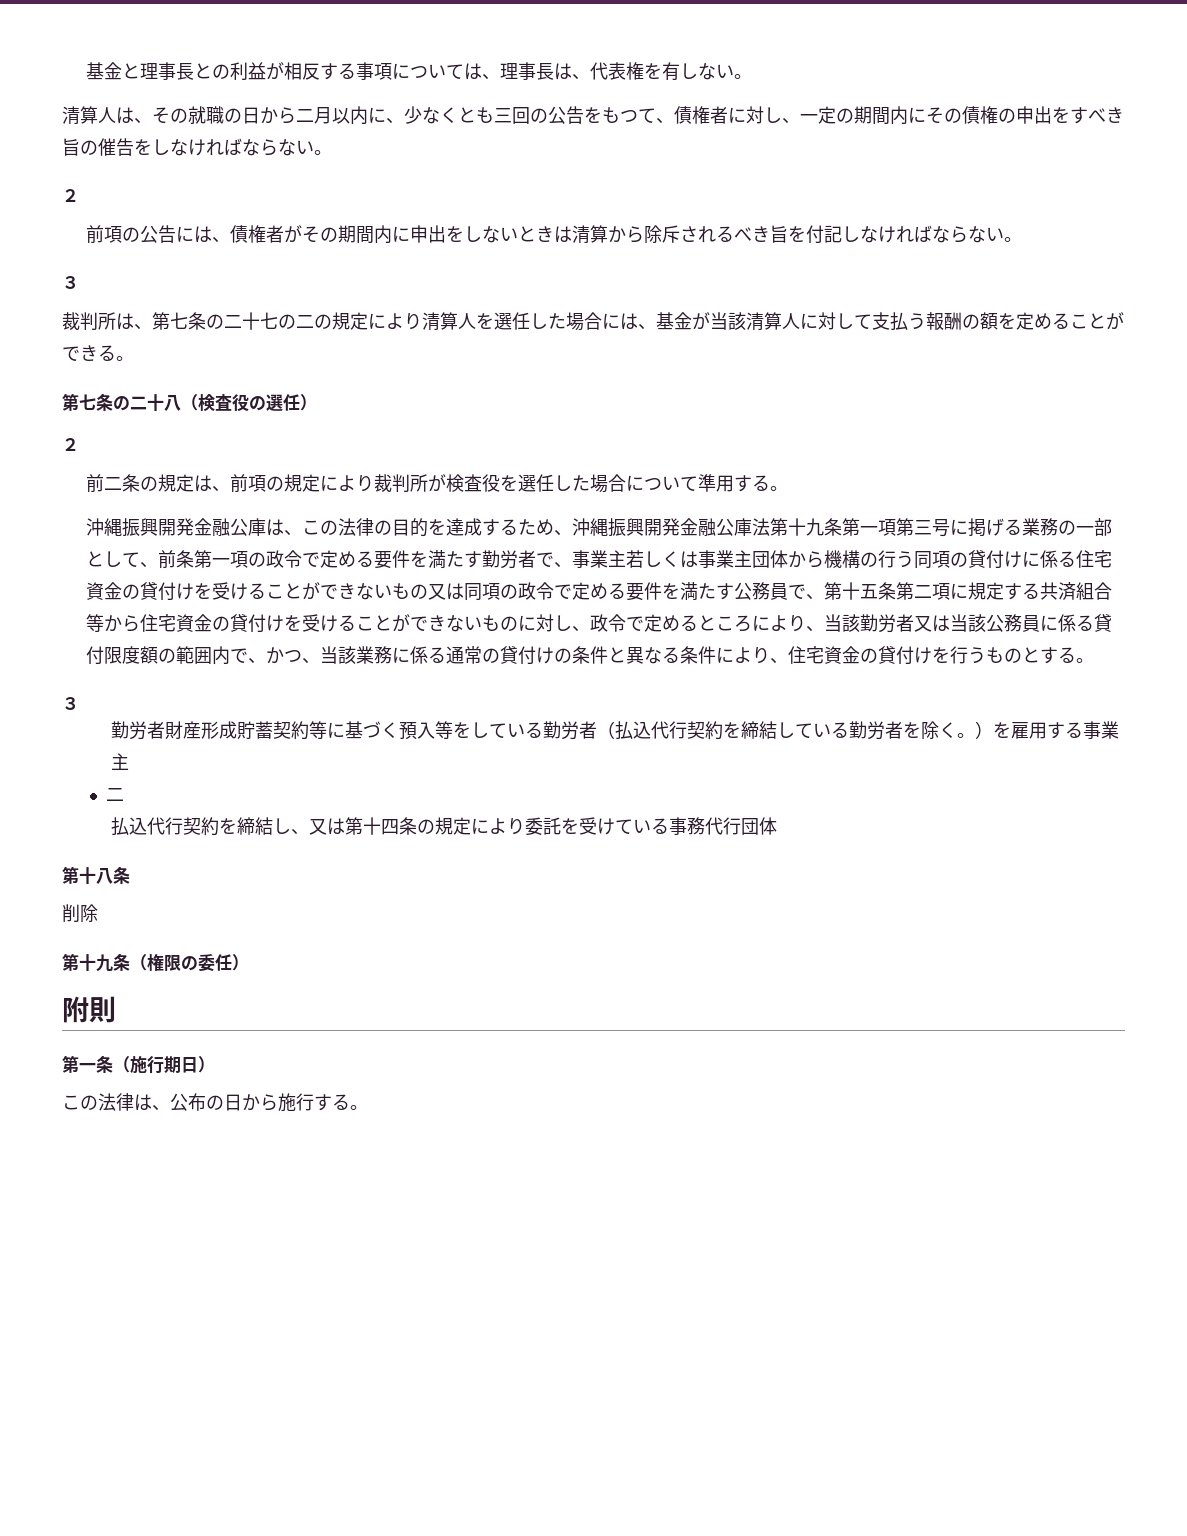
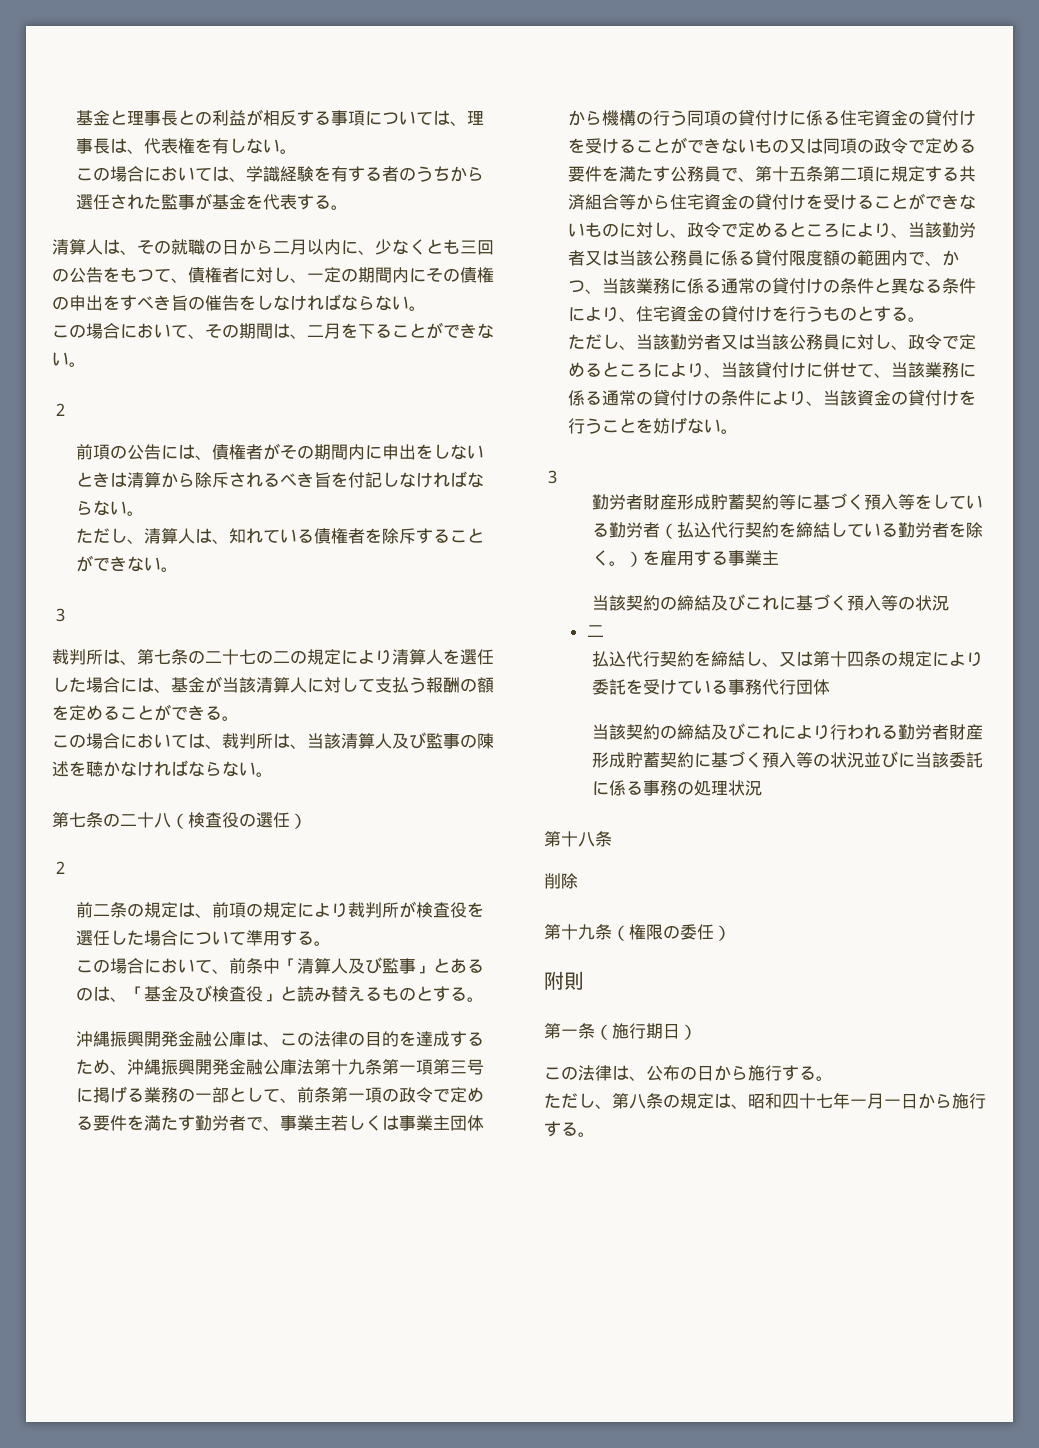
(753, 76) none -> [75,166,484,182] [75,193,348,210] // この場合においては、学識経験を有する者のうちから選任された監事が基金を代表する。
(332, 152) none -> [52,322,494,339] [52,352,86,367] // この場合において、その期間は、二月を下ることができない。
(1023, 239) none -> [75,528,484,544] [75,555,178,572] // ただし、清算人は、知れている債権者を除斥することができない。
(134, 358) none -> [52,732,494,749] [52,760,273,777] // この場合においては、裁判所は、当該清算人及び監事の陳述を聴かなければならない。
(789, 488) none -> [75,957,484,974] [75,985,484,1002] // この場合において、前条中「清算人及び監事」とあるのは、「基金及び検査役」と読み替えるものとする。
(1095, 660) none -> [567,334,976,350] [567,361,976,378] [567,389,976,406] [567,417,738,434] // ただし、当該勤労者又は当該公務員に対し、政令で定めるところにより、当該貸付けに併せて、当該業務に係る通常の貸付けの条件により、当該資金の貸付けを行うことを妨げない。
(129, 761) none -> [591,594,949,611] // 当該契約の締結及びこれに基づく預入等の状況
(777, 826) none -> [591,723,983,740] [591,751,983,768] [591,780,762,796] // 当該契約の締結及びこれにより行われる勤労者財産形成貯蓄契約に基づく預入等の状況並びに当該委託に係る事務の処理状況
(368, 1107) none -> [544,1092,986,1109] [544,1121,595,1137] // ただし、第八条の規定は、昭和四十七年一月一日から施行する。

